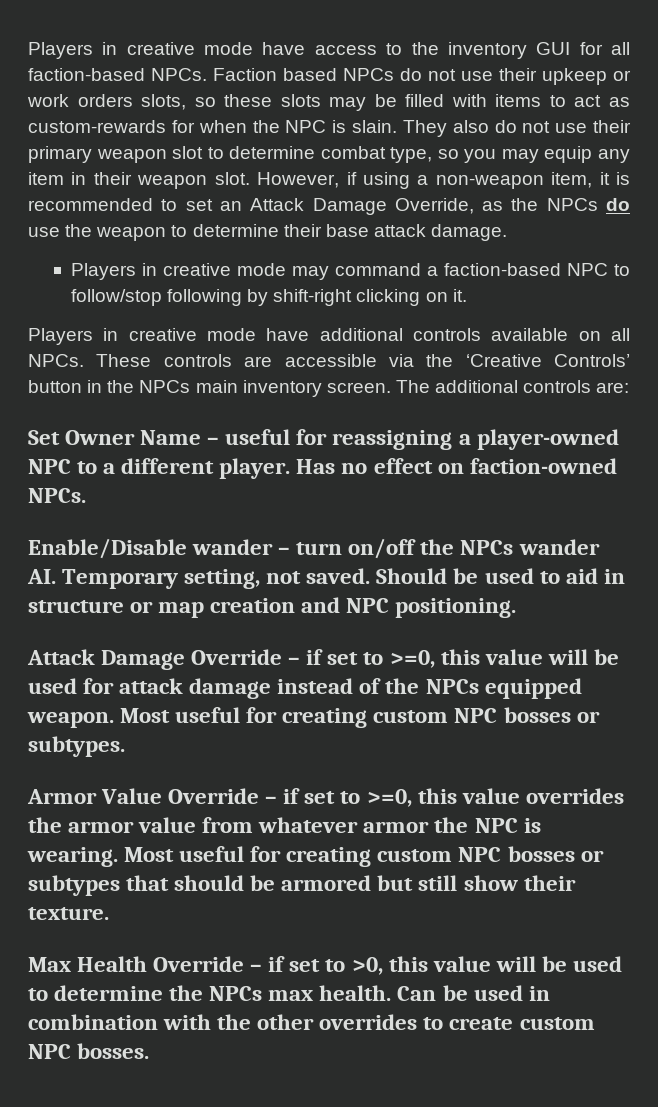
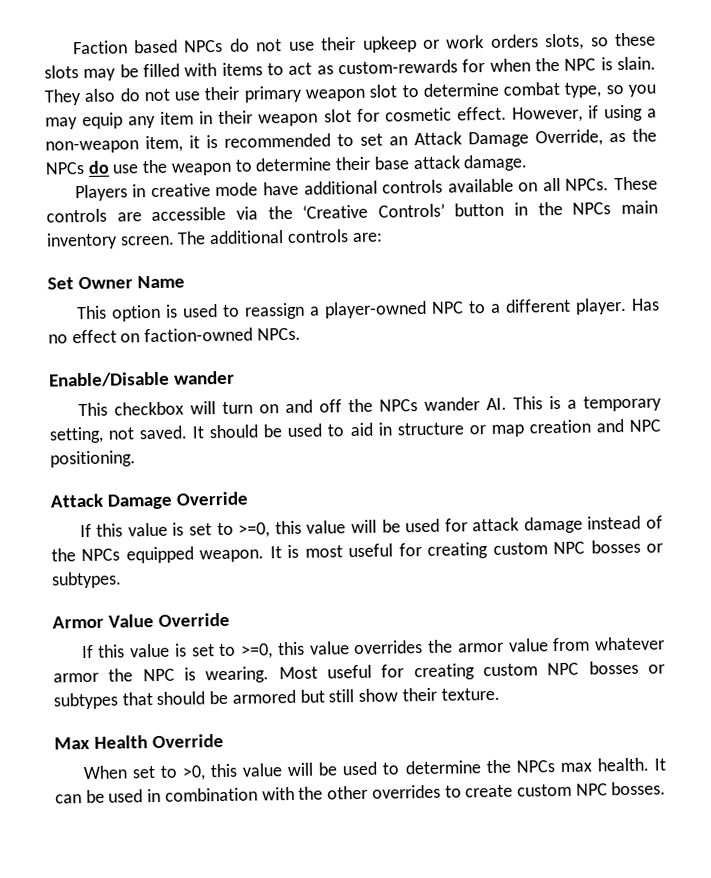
[28,42,630,59] [28,68,207,81] Players in creative mode have access to the inventory GUI for all faction-based NPCs. -> (72, 47) none
[214,172,250,185] slot. -> [323,106,507,123] slot for cosmetic effect.
[70,263,630,280] [70,289,467,306] // Players in creative mode may command a faction-based NPC to follow/stop following by shift-right clicking on it. -> (529, 163) none
[207,429,453,450] – useful for reassigning -> [75,302,305,322] // This option is used to reassign
[278,538,600,559] [27,569,179,589] – turn on/off the NPCs wander AI. Temporary -> [77,395,662,417] // This checkbox will turn on and off the NPCs wander AI. This is a temporary
[376,568,448,584] Should -> [192,424,259,439] It should
[288,649,324,665] – if -> [79,522,185,538] // If this value is
[120,708,171,723] Most -> [269,544,343,559] It is most
[265,788,301,804] – if -> [81,643,187,659] // If this value is
[250,956,286,972] – if -> [82,765,128,780] // When
[397,986,437,1001] Can -> [654,758,666,771] [55,794,82,804] It can

